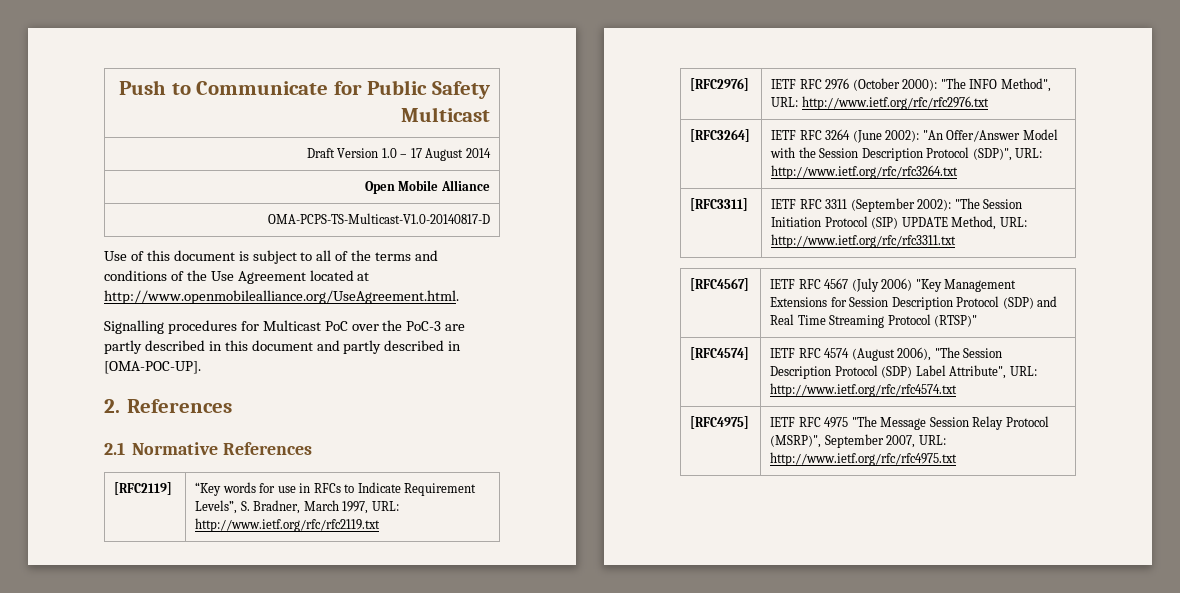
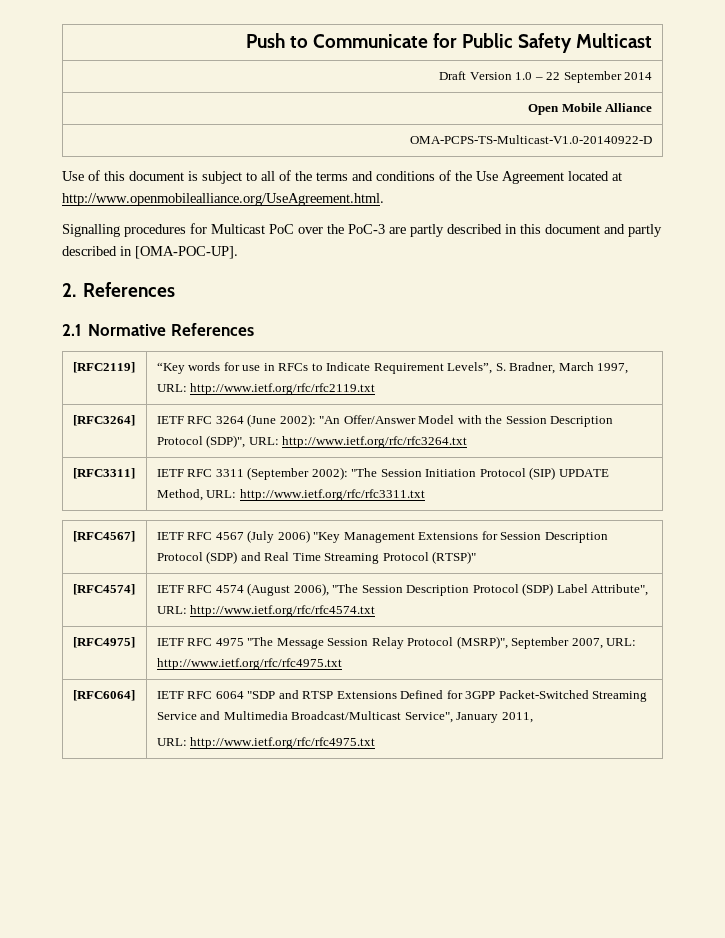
[410,148,464,161] 17 August -> [546,71,622,83] 22 September
[267,213,490,224] OMA-PCPS-TS-Multicast-V1.0-20140817-D -> [410,135,653,144] OMA-PCPS-TS-Multicast-V1.0-20140922-D
[690,78,750,91] [771,78,1051,92] [771,96,989,110] // [RFC2976] | IETF RFC 2976 (October 2000): "The INFO Method", URL: http://www.ietf.org/rfc/rfc2976.txt -> (376, 389) none
(958, 459) none -> [72,690,135,701] [156,690,648,702] [156,711,533,723] [156,737,376,749] // [RFC6064] | IETF RFC 6064 "SDP and RTSP Extensions Defined for 3GPP Packet-Switched Streaming Service and Multimedia Broadcast/Multicast Service", January 2011, // URL: http://www.ietf.org/rfc/rfc4975.txt

